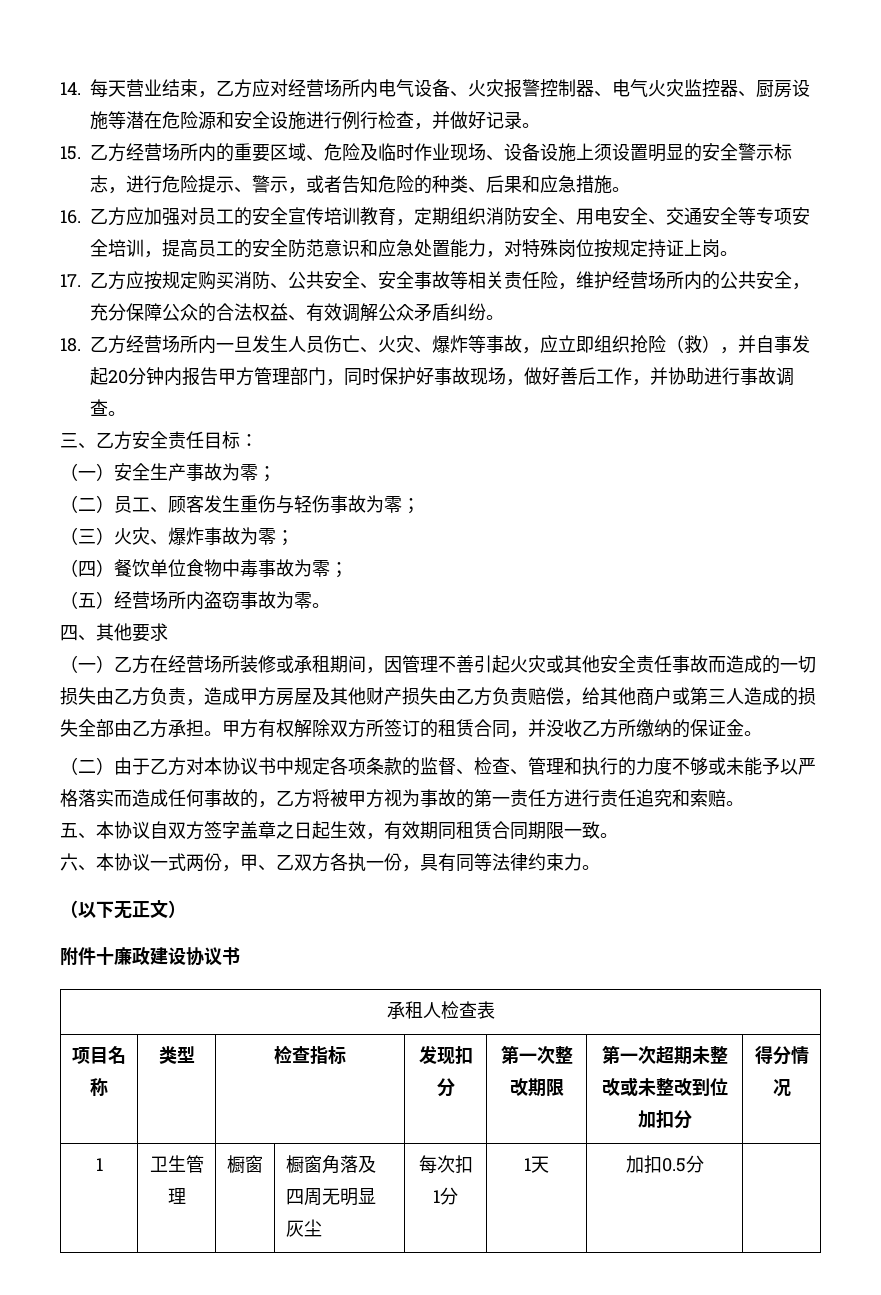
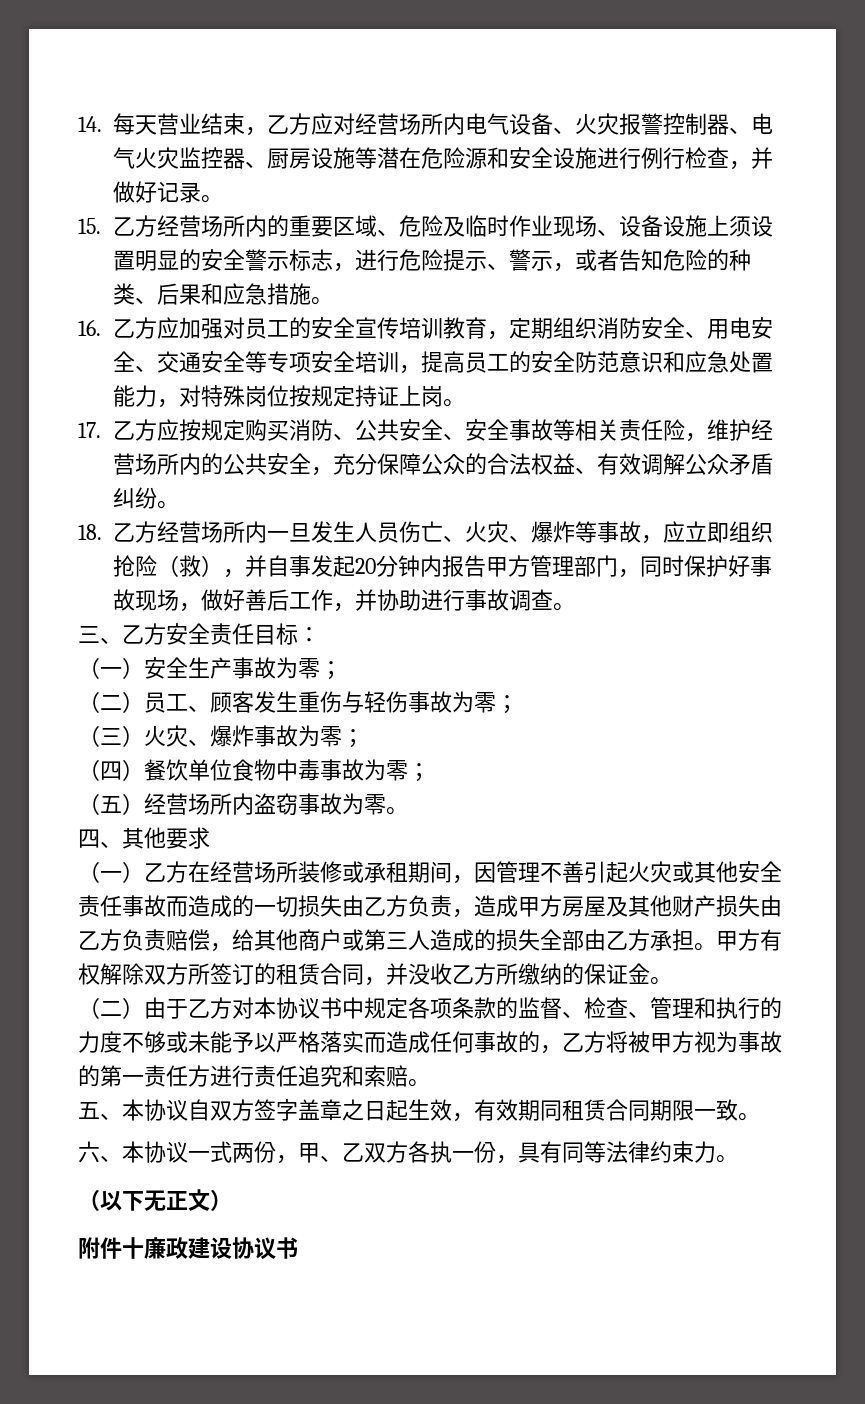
[386,1001,495,1019] [72,1046,126,1064] [90,1078,108,1097] [158,1046,195,1064] [274,1045,346,1064] [418,1045,473,1065] [436,1078,455,1097] [500,1045,573,1064] [509,1078,564,1097] [601,1045,728,1065] [601,1077,728,1097] [637,1110,692,1129] [754,1046,809,1065] [772,1079,791,1097] [95,1158,103,1171] [149,1155,204,1173] [167,1188,186,1204] [227,1155,263,1173] [285,1155,376,1174] [285,1188,376,1206] [285,1219,322,1237] [418,1155,473,1174] [433,1187,458,1205] [524,1156,549,1173] [625,1155,704,1174] // 承租人检查表 // 项目名称 | 类型 | 检查指标 | 发现扣分 | 第一次整改期限 | 第一次超期未整改或未整改到位加扣分 | 得分情况 // 1 | 卫生管理 | 橱窗 | 橱窗角落及四周无明显灰尘 | 每次扣1分 | 1天 | 加扣0.5分 | -> (298, 1248) none

